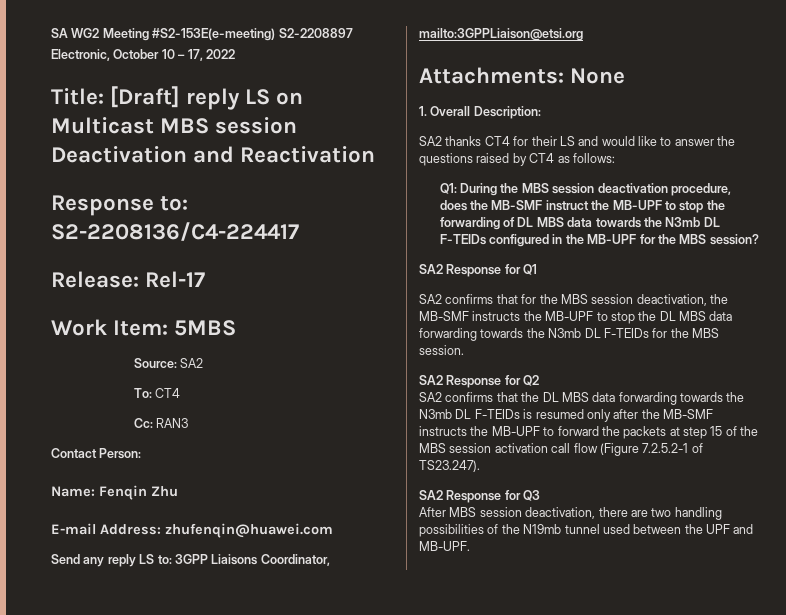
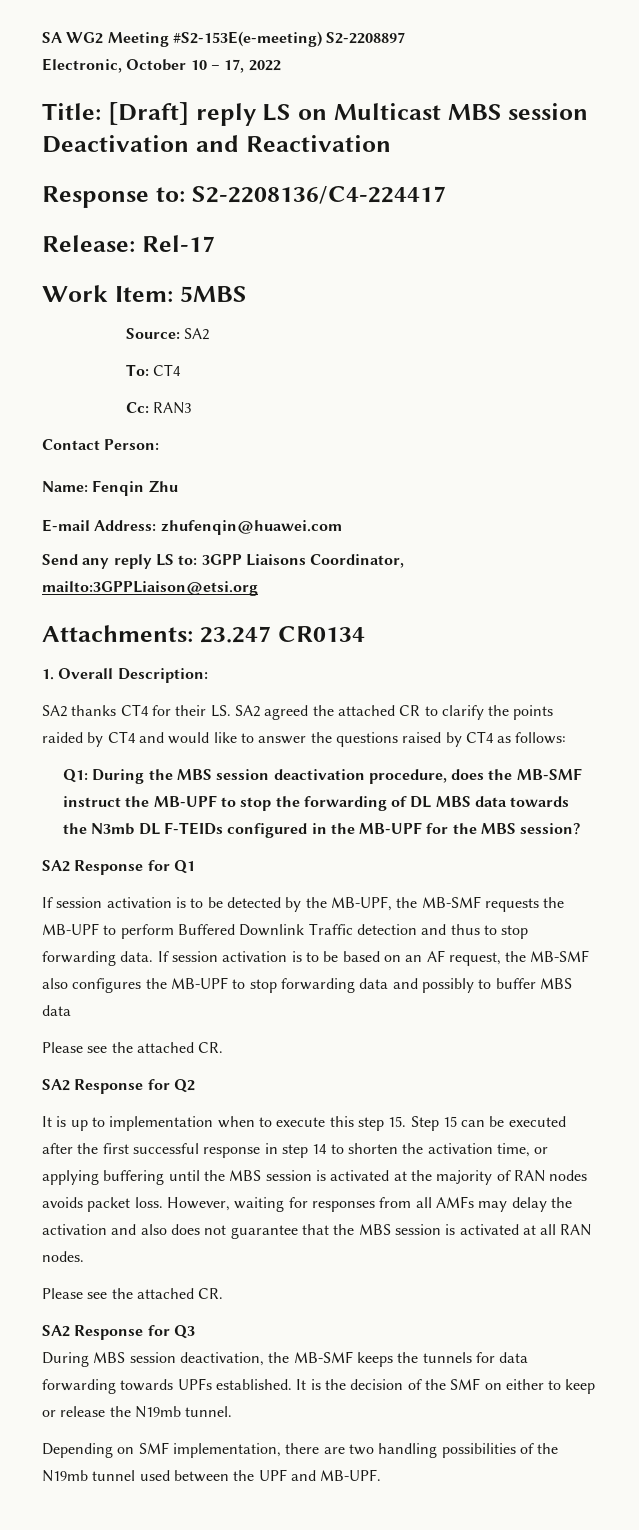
[419,67,626,84] Attachments: None -> [42,625,365,643] Attachments: 23.247 CR0134
[559,136,575,146] LS -> [210,705,554,720] [42,731,136,747] LS. SA2 agreed the attached CR to clarify the points raided by CT4
[419,294,728,306] [419,311,733,324] [419,328,719,341] [419,345,464,355] [419,375,540,388] [419,392,745,405] [419,409,713,422] [419,426,759,439] [419,443,703,456] [419,460,480,472] SA2 confirms that for the MBS session deactivation, the MB-SMF instructs the MB-UPF to stop the DL MBS data forwarding towards the N3mb DL F-TEIDs for the MBS session. // SA2 Response for Q2 // SA2 confirms that the DL MBS data forwarding towards the N3mb DL F-TEIDs is resumed only after the MB-SMF instructs the MB-UPF to forward the packets at step 15 of the MBS session activation call flow (Figure 7.2.5.2-1 of TS23.247). -> [42,896,565,912] [42,923,529,939] [42,950,590,966] [42,977,572,993] [42,1005,71,1016] [42,1042,224,1053] [42,1079,195,1094] [42,1116,566,1131] [42,1143,549,1158] [42,1170,588,1185] [42,1196,572,1212] [42,1224,592,1239] [42,1251,84,1262] [42,1288,224,1299] If session activation is to be detected by the MB-UPF, the MB-SMF requests the MB-UPF to perform Buffered Downlink Traffic detection and thus to stop forwarding data. If session activation is to be based on an AF request, the MB-SMF also configures the MB-UPF to stop forwarding data and possibly to buffer MBS data // Please see the attached CR. // SA2 Response for Q2 // It is up to implementation when to execute this step 15. Step 15 can be executed after the first successful response in step 14 to shorten the activation time, or applying buffering until the MBS session is activated at the majority of RAN nodes avoids packet loss. However, waiting for responses from all AMFs may delay the activation and also does not guarantee that the MBS session is activated at all RAN nodes. // Please see the attached CR.
[419,507,596,519] After MBS session deactivation, -> [42,1351,529,1367] [42,1378,596,1394] [42,1406,233,1418] [42,1442,281,1458] During MBS session deactivation, the MB-SMF keeps the tunnels for data forwarding towards UPFs established. It is the decision of the SMF on either to keep or release the N19mb tunnel. // Depending on SMF implementation,

